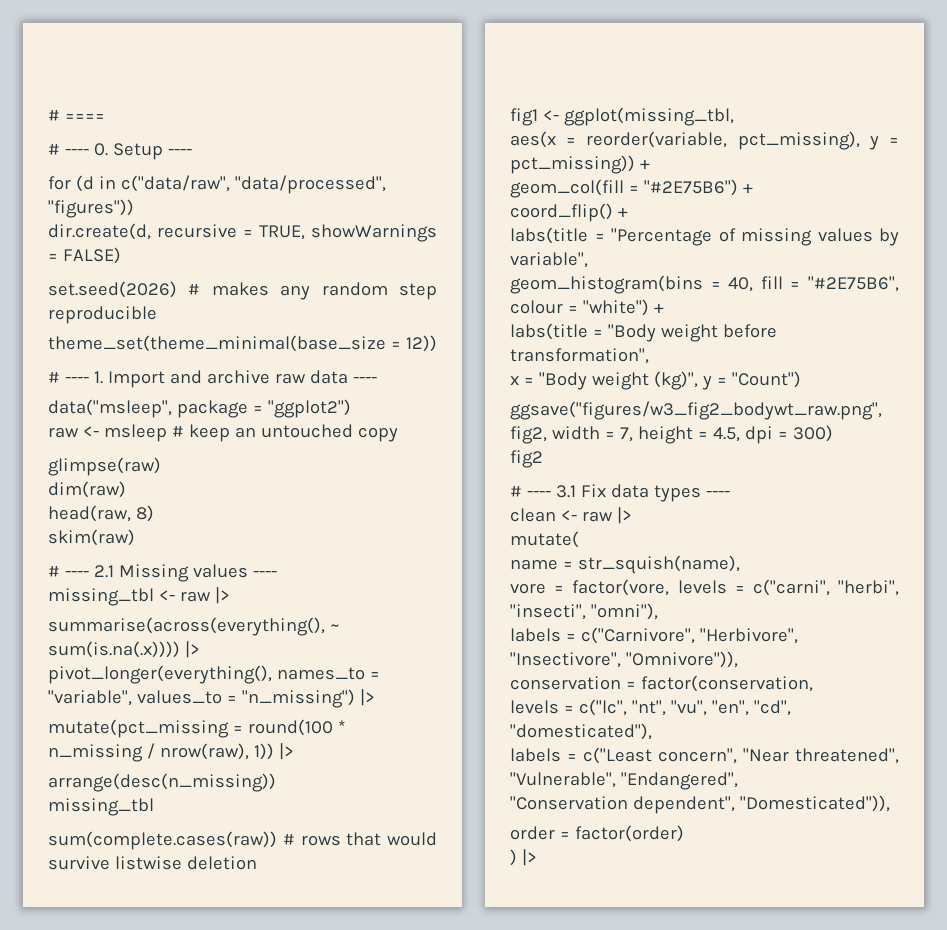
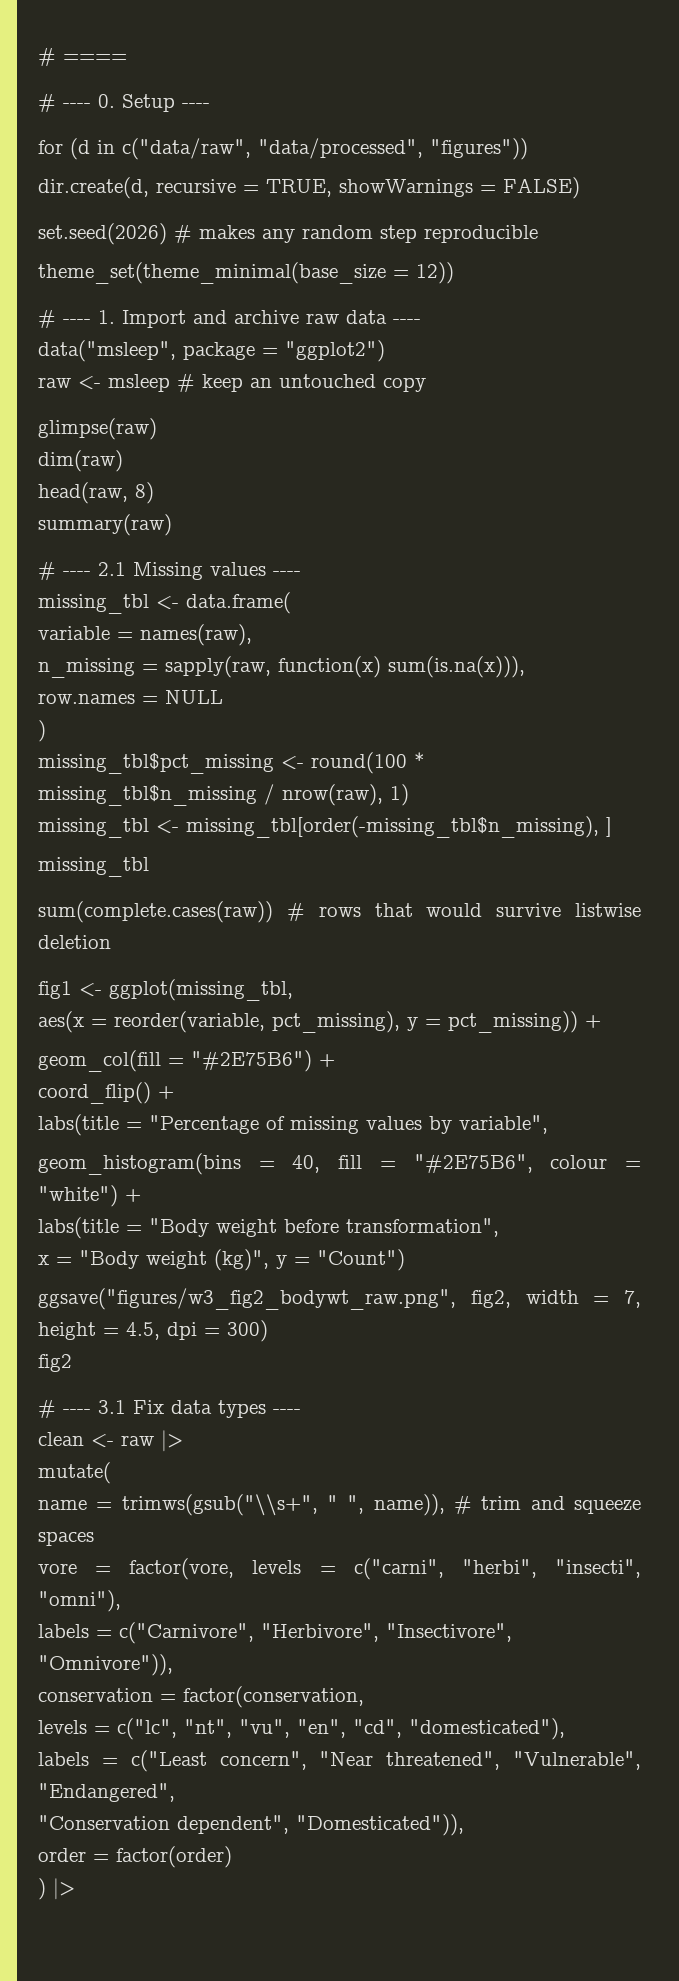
[48,529,135,546] skim(raw) -> [38,514,172,536] summary(raw)
[179,587,230,604] [48,617,340,636] [48,641,200,658] [48,665,380,684] [48,689,375,708] [48,719,243,738] raw |> // summarise(across(everything(), ~ sum(is.na(.x)))) |> // pivot_longer(everything(), names_to = "variable", values_to = "n_missing") |> // mutate(pct_missing = -> [186,592,291,614] [38,624,252,646] [38,656,525,678] [38,690,223,704] [38,720,46,742] [38,753,304,774] data.frame( // variable = names(raw), // n_missing = sapply(raw, function(x) sum(is.na(x))), // row.names = NULL // ) // missing_tbl$pct_missing <-
[48,744,143,762] n_missing -> [38,785,257,806] missing_tbl$n_missing
[253,743,294,760] [48,773,276,792] 1)) |> // arrange(desc(n_missing)) -> [390,784,409,806] [38,816,612,838] 1) // missing_tbl <- missing_tbl[order(-missing_tbl$n_missing), ]
[577,555,740,574] str_squish(name), -> [121,1494,641,1516] [38,1531,94,1546] trimws(gsub("\\s+", " ", name)), # trim and squeeze spaces

